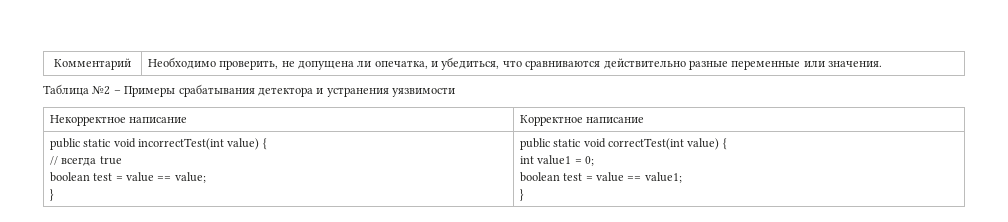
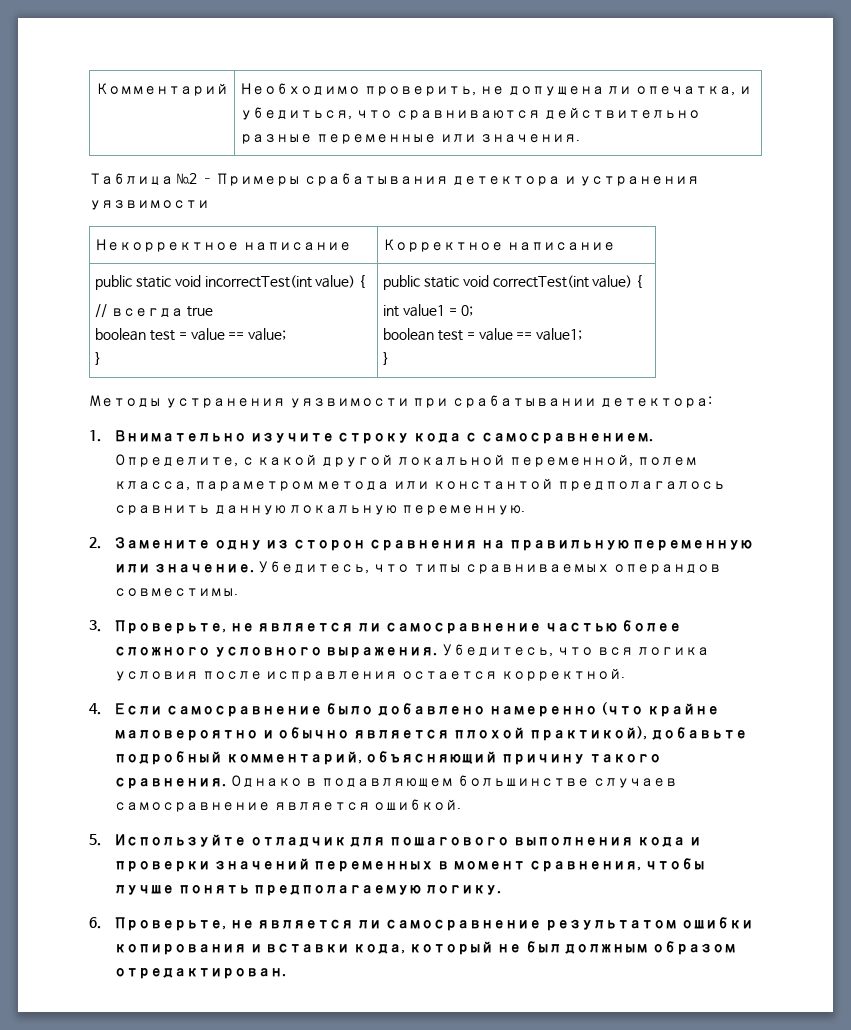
(524, 195) none -> [89,395,712,408] [89,430,653,444] [113,454,697,467] [113,478,725,491] [113,505,526,515] [89,537,753,551] [113,561,721,574] [113,588,238,597] [89,620,681,634] [113,644,709,658] [113,668,626,681] [89,702,719,717] [113,726,747,741] [113,751,662,765] [113,775,677,789] [113,799,462,812] [89,834,701,847] [113,858,705,872] [113,884,502,896] [89,917,753,931] [113,941,737,955] [113,967,286,979] // Методы устранения уязвимости при срабатывании детектора: // 1. Внимательно изучите строку кода с самосравнением. Определите, с какой другой локальной переменной, полем класса, параметром метода или константой предполагалось сравнить данную локальную переменную. // 2. Замените одну из сторон сравнения на правильную переменную или значение. Убедитесь, что типы сравниваемых операндов совместимы. // 3. Проверьте, не является ли самосравнение частью более сложного условного выражения. Убедитесь, что вся логика условия после исправления остается корректной. // 4. Если самосравнение было добавлено намеренно (что крайне маловероятно и обычно является плохой практикой), добавьте подробный комментарий, объясняющий причину такого сравнения. Однако в подавляющем большинстве случаев самосравнение является ошибкой. // 5. Используйте отладчик для пошагового выполнения кода и проверки значений переменных в момент сравнения, чтобы лучше понять предполагаемую логику. // 6. Проверьте, не является ли самосравнение результатом ошибки копирования и вставки кода, который не был должным образом отредактирован.

